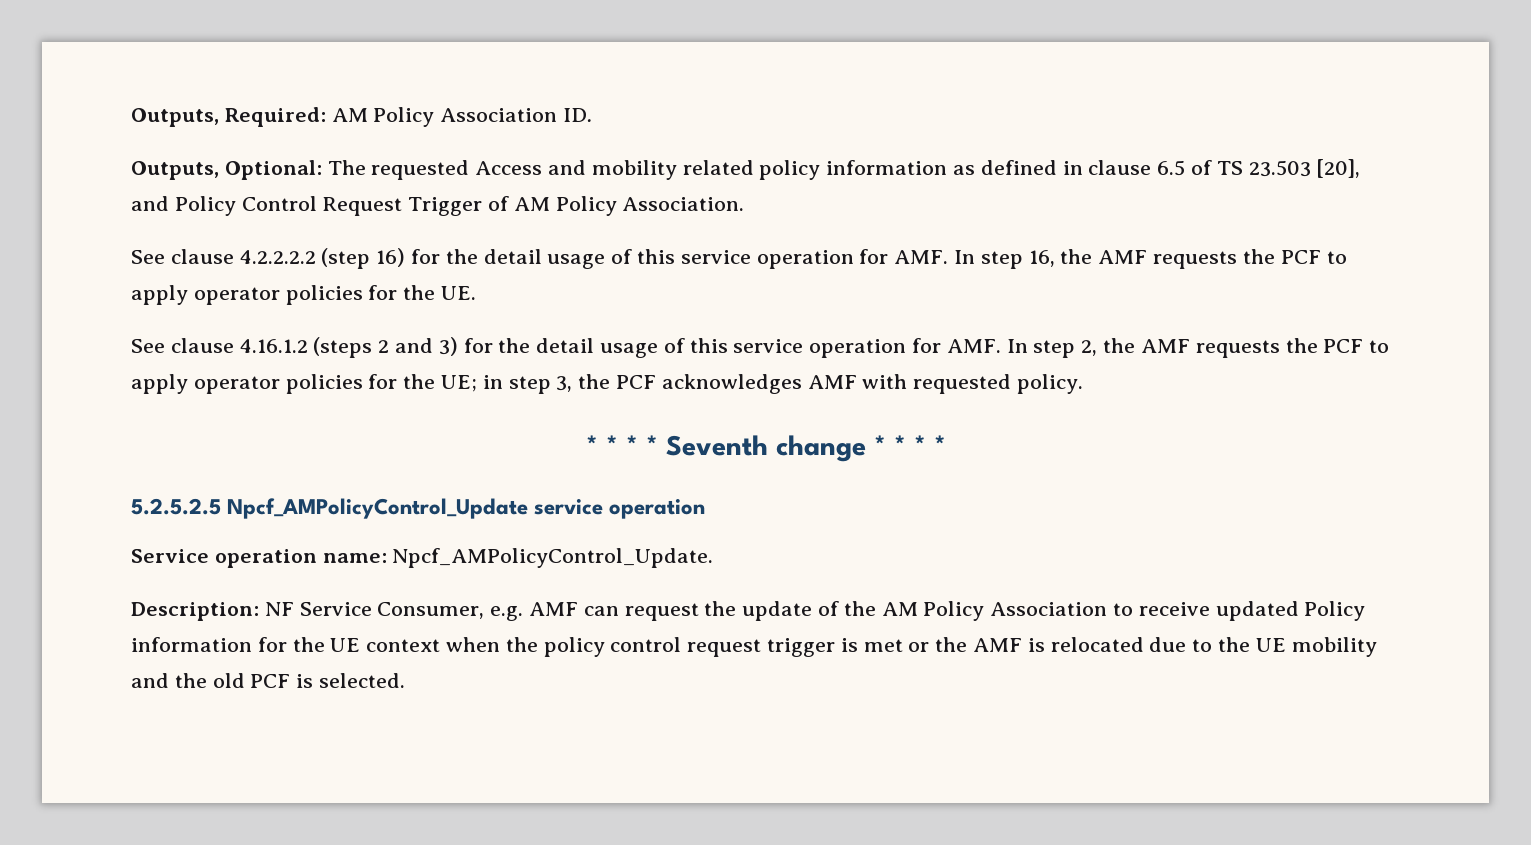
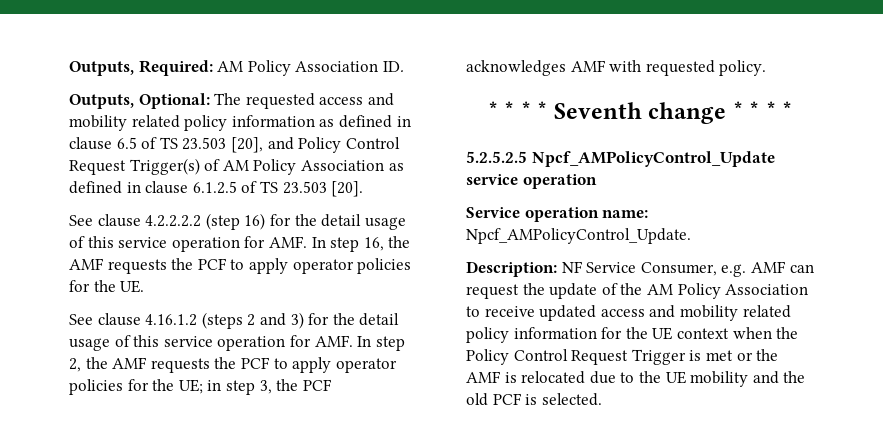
[475,161,543,175] Access -> [319,97,364,105] access
[408,197,483,216] Trigger -> [129,158,200,175] Trigger(s)
[622,197,745,211] Association. -> [300,160,404,171] [69,181,364,197] Association as defined in clause 6.1.2.5 of TS 23.503 [20].
[1304,601,1366,621] Policy -> [600,305,791,321] [466,327,509,343] access and mobility related policy
[543,637,836,657] policy control request trigger -> [466,349,686,365] Policy Control Request Trigger

